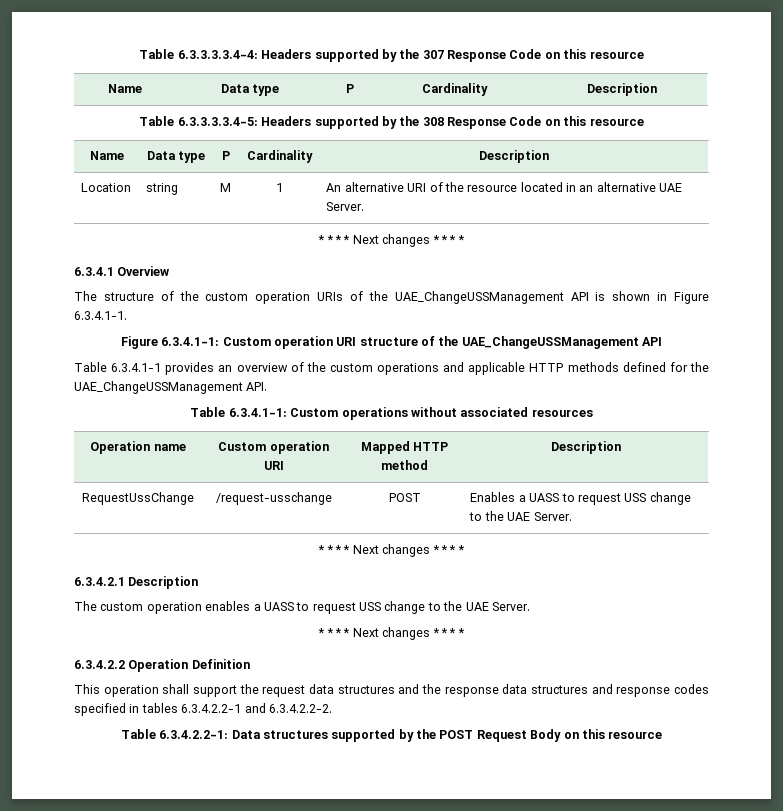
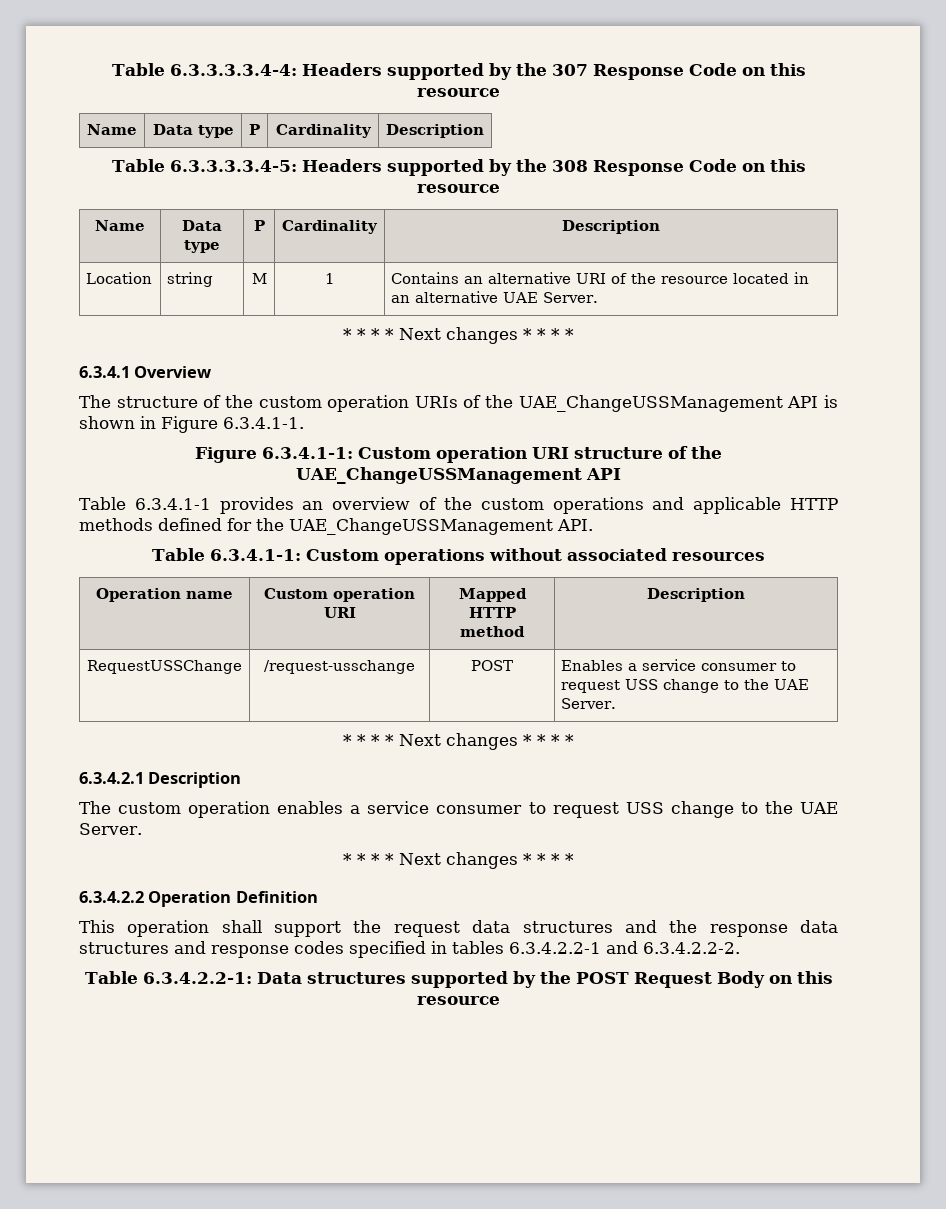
[326,183,342,192] An -> [391,272,484,284] Contains an
[82,492,194,505] RequestUssChange -> [87,660,242,674] RequestUSSChange
[529,493,560,502] UASS -> [642,659,778,671] service consumer
[263,602,294,611] UASS -> [367,801,523,814] service consumer

